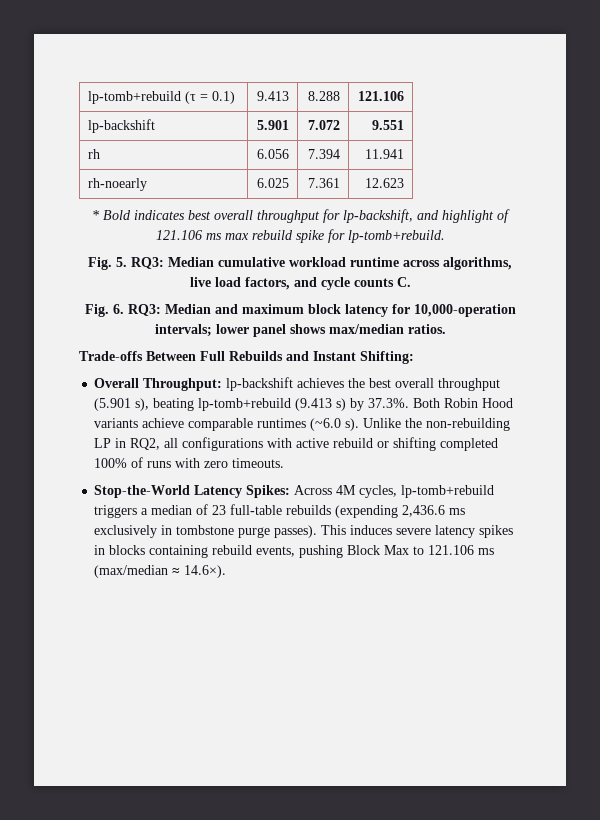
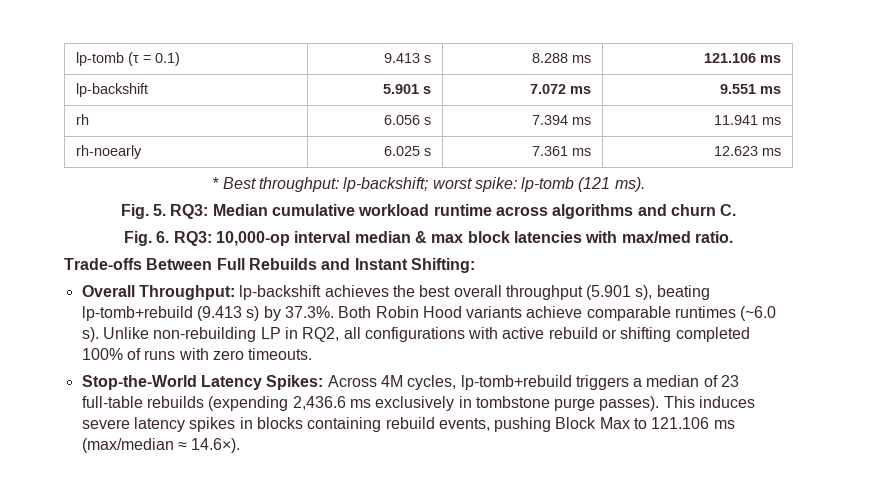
[87,91,181,104] lp-tomb+rebuild -> [75,52,124,66] lp-tomb
(290, 96) none -> [424,55,432,63] s
[358,91,405,101] | 121.106 -> [572,55,592,63] [704,53,782,63] ms | 121.106 ms
(290, 125) none -> [423,86,432,94] s
(341, 125) none -> [570,86,592,94] ms
(405, 125) none -> [760,86,782,94] ms
(290, 154) none -> [424,117,432,125] s
(341, 154) none -> [572,117,592,125] ms
(405, 154) none -> [762,117,782,125] ms
(290, 183) none -> [424,148,432,156] s
(341, 183) none -> [572,148,592,156] ms
(405, 183) none -> [762,148,782,156] ms
[103,209,510,223] [155,229,445,243] Bold indicates best overall throughput for lp-backshift, and highlight of 121.106 ms max rebuild spike for lp-tomb+rebuild. -> [222,177,645,192] Best throughput: lp-backshift; worst spike: lp-tomb (121 ms).
[443,257,512,270] [189,277,411,290] [84,304,516,317] [154,324,446,337] algorithms, live load factors, and cycle counts C. // Fig. 6. RQ3: Median and maximum block latency for 10,000-operation intervals; lower panel shows max/median ratios. -> [552,204,737,219] [124,231,733,246] algorithms and churn C. // Fig. 6. RQ3: 10,000-op interval median & max block latencies with max/med ratio.
[405,418,423,428] the -> (149, 333) none

